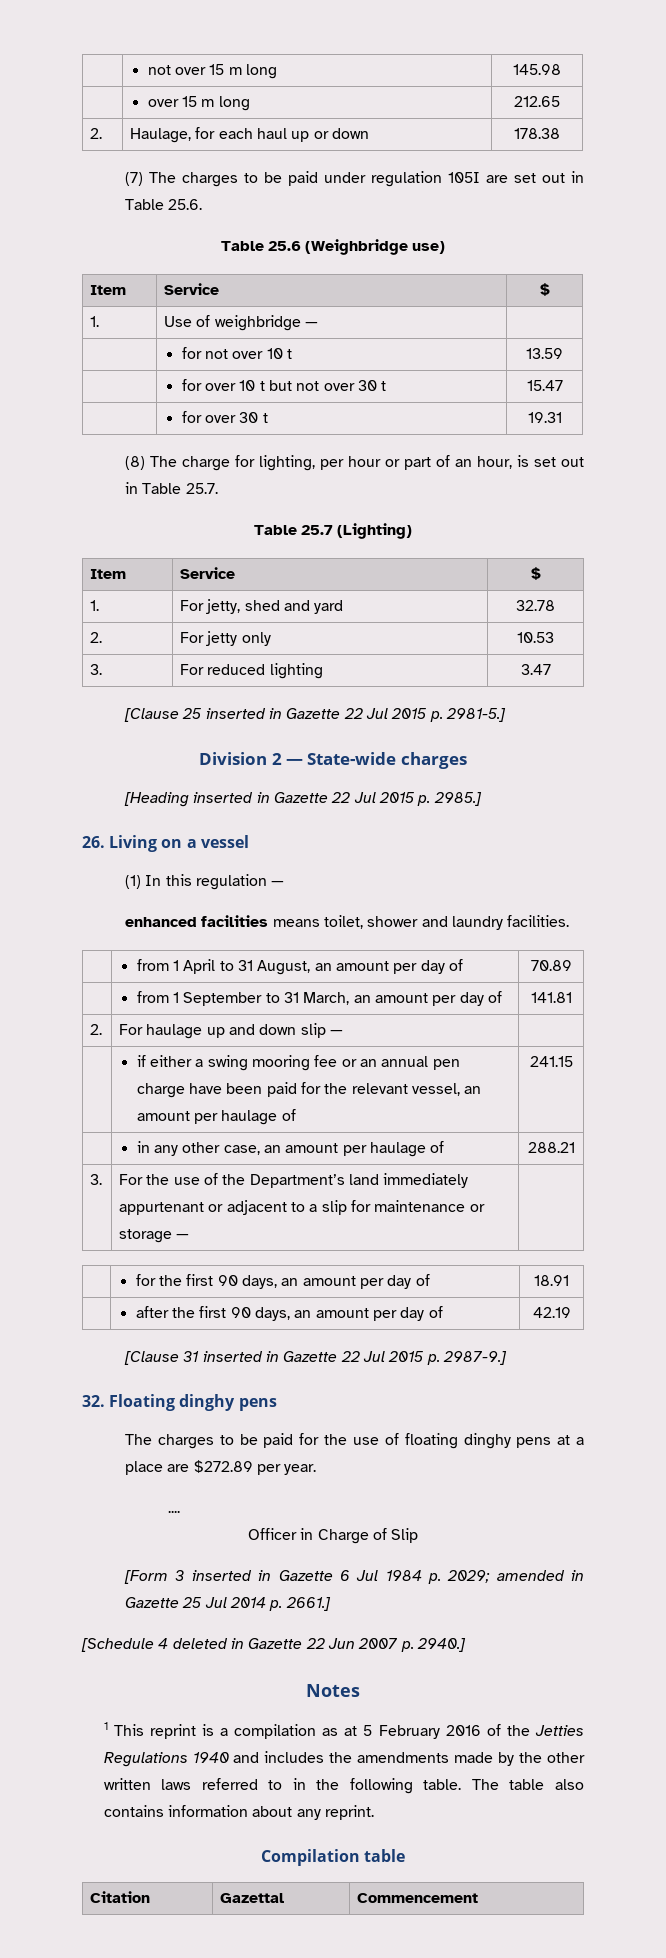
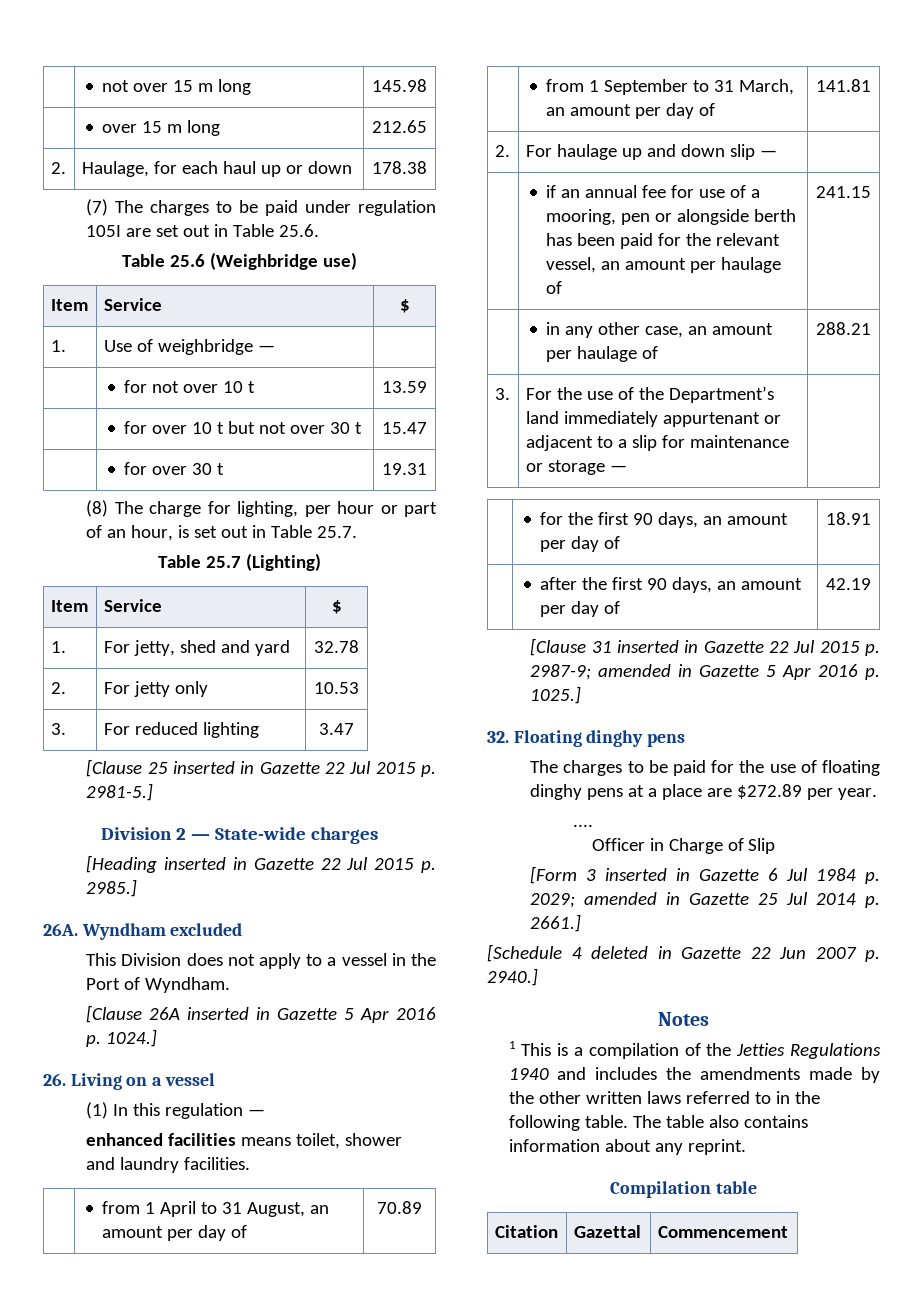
(482, 799) none -> [43,923,243,940] [86,953,437,969] [86,977,231,993] [86,1005,436,1023] [86,1029,158,1047] // 26A. Wyndham excluded // This Division does not apply to a vessel in the Port of Wyndham. // [Clause 26A inserted in Gazette 5 Apr 2016 p. 1024.]
[150,1055,460,1071] [136,1083,223,1098] either a swing mooring fee or an annual pen charge have -> [561,185,761,198] [546,209,797,225] [546,233,573,246] an annual fee for use of a mooring, pen or alongside berth has
[443,1351,508,1365] 2987-9.] -> [530,664,880,680] [530,686,582,704] 2987-9; amended in Gazette 5 Apr 2016 p. 1025.]
[149,1724,196,1739] reprint -> (552, 1049) none
[322,1725,481,1739] as at 5 February 2016 -> (679, 1051) none

